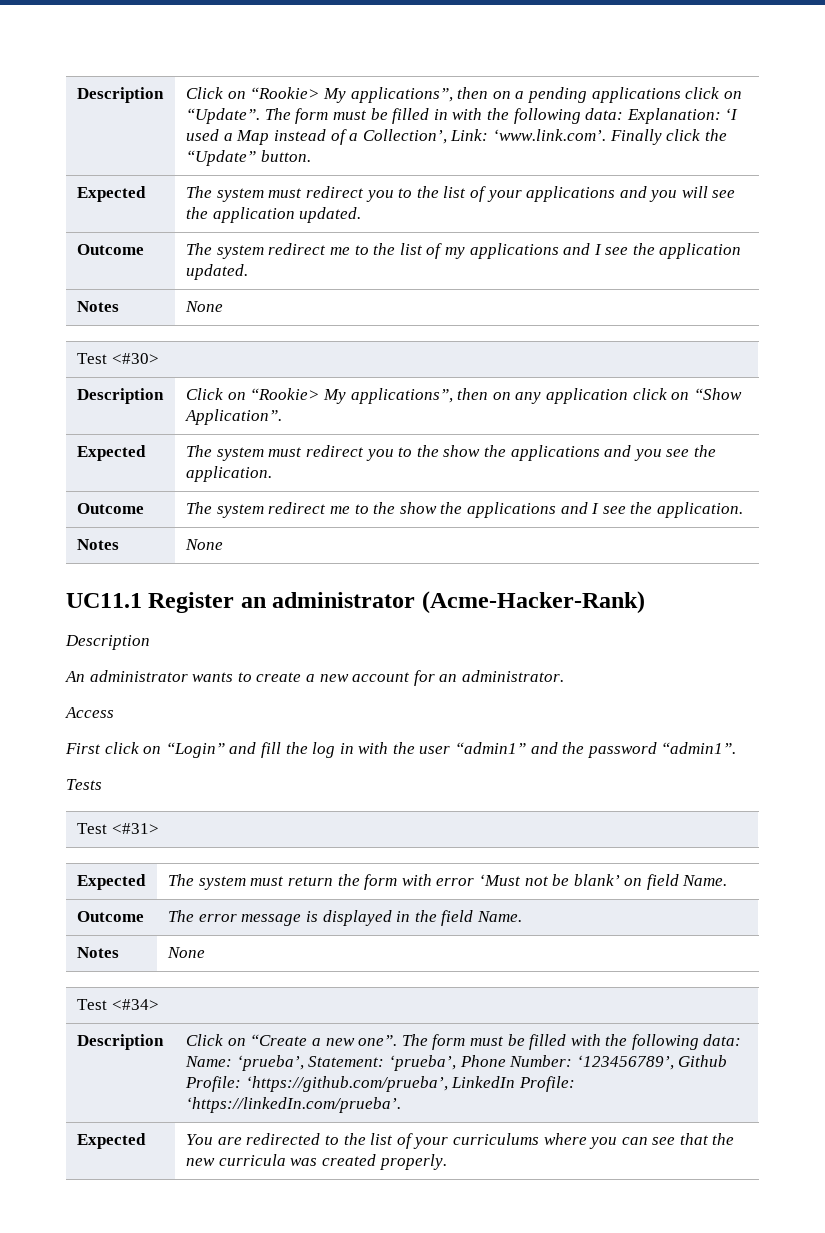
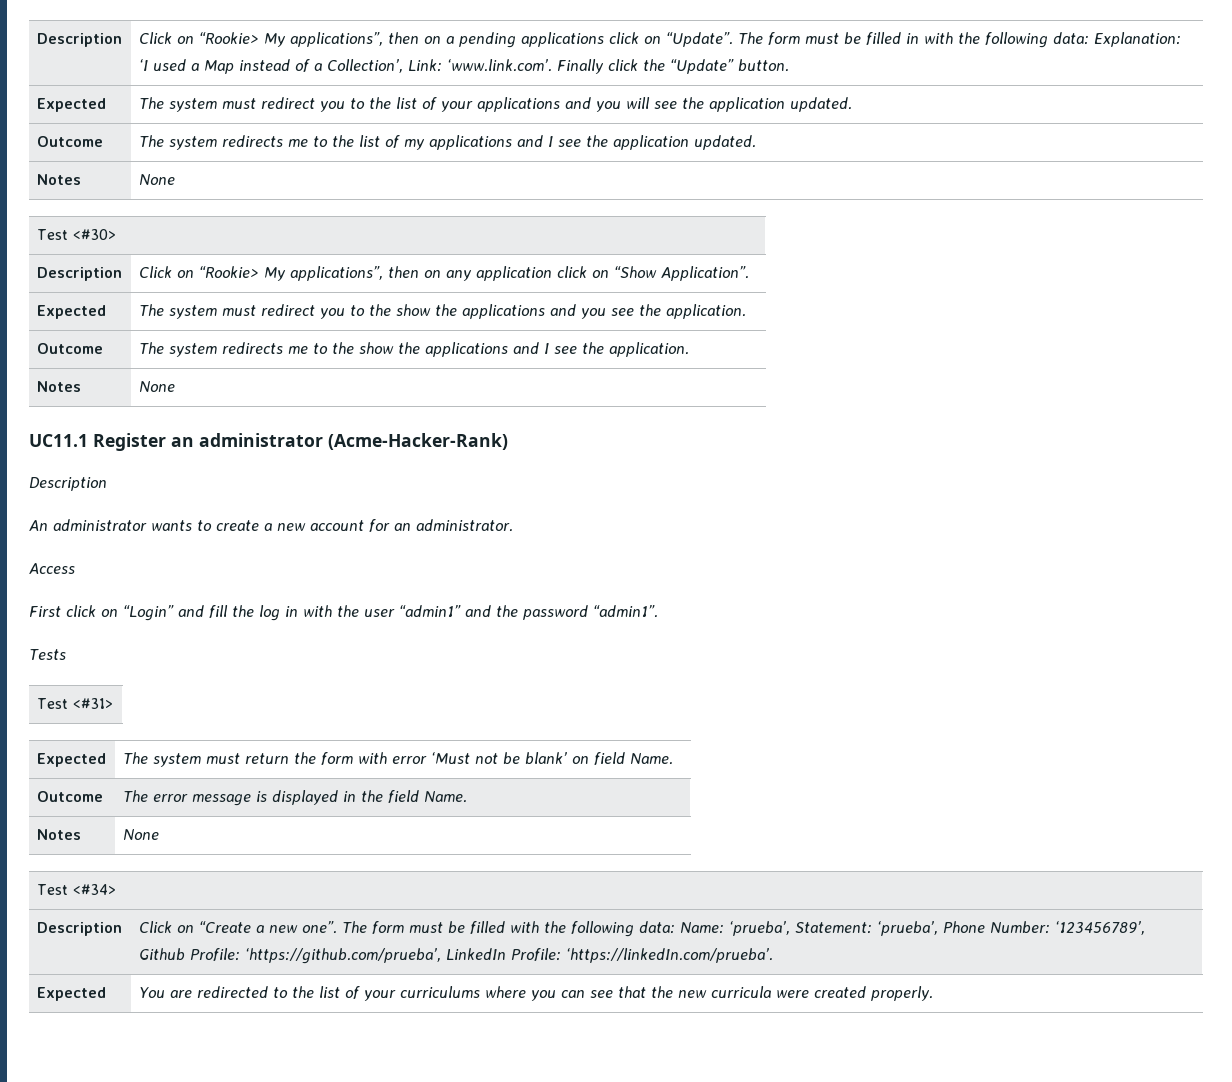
[268,243,327,255] redirect -> [222,135,284,147] redirects
[268,502,327,514] redirect -> [222,342,284,354] redirects
[290,1158,318,1166] was -> [776,990,810,998] were

